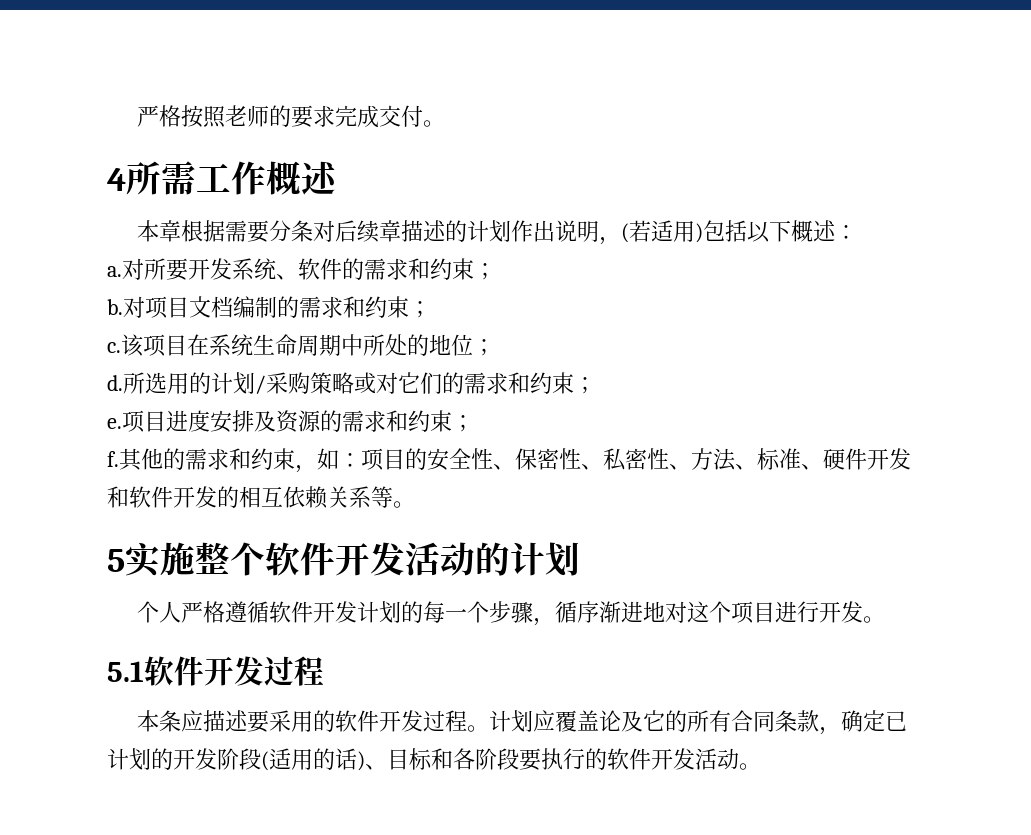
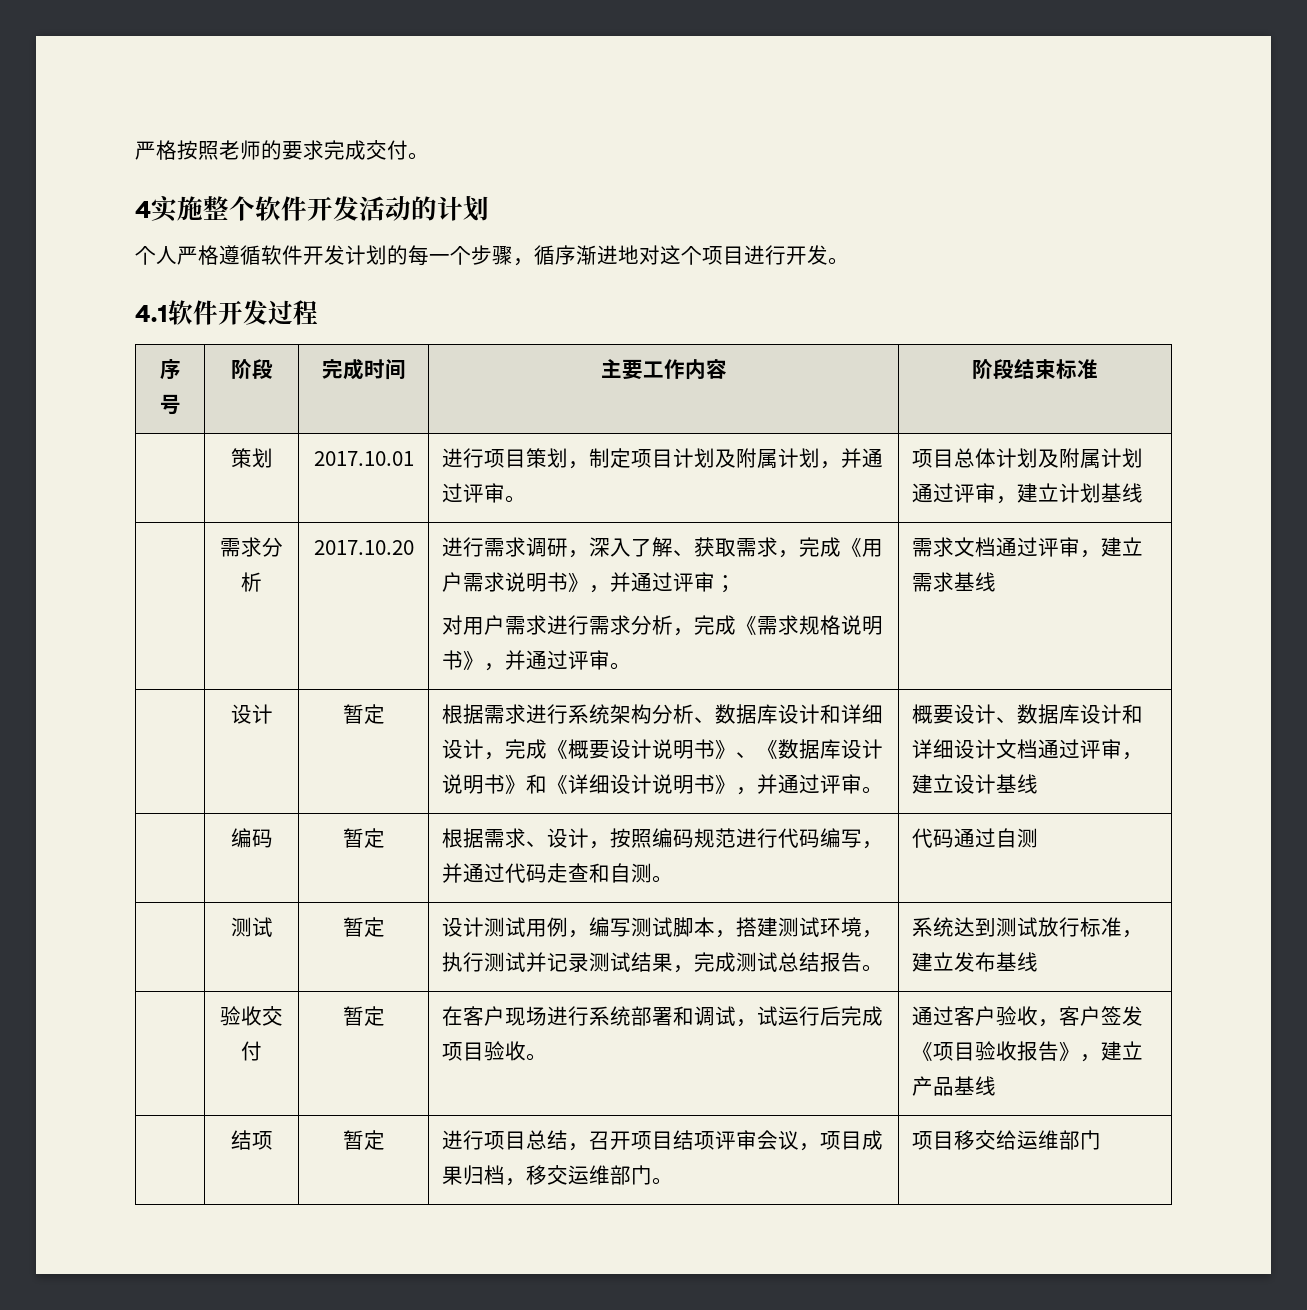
[126,161,338,195] [137,220,858,245] [107,258,496,281] [107,296,431,319] [107,334,495,357] [107,372,596,394] [107,410,474,433] [107,448,911,473] [107,486,415,509] [107,549,125,572] 所需工作概述 // 本章根据需要分条对后续章描述的计划作出说明，(若适用)包括以下概述： // a.对所要开发系统、软件的需求和约束； // b.对项目文档编制的需求和约束； // c.该项目在系统生命周期中所处的地位； // d.所选用的计划/采购策略或对它们的需求和约束； // e.项目进度安排及资源的需求和约束； // f.其他的需求和约束，如：项目的安全性、保密性、私密性、方法、标准、硬件开发和软件开发的相互依赖关系等。 // 5 -> (151, 209) none
[107,656,324,686] [137,710,908,735] [107,748,761,771] 5.1软件开发过程 // 本条应描述要采用的软件开发过程。计划应覆盖论及它的所有合同条款，确定已计划的开发阶段(适用的话)、目标和各阶段要执行的软件开发活动。 -> [135,300,318,325] [159,359,181,380] [159,394,181,415] [230,358,273,379] [321,358,406,380] [600,359,727,380] [972,358,1098,379] [230,448,273,468] [313,451,414,466] [442,448,884,469] [442,483,527,503] [912,448,1144,469] [912,483,1144,504] [220,537,283,557] [241,572,262,592] [313,540,414,555] [442,537,884,558] [442,572,737,593] [442,615,884,636] [442,650,632,671] [912,537,1144,558] [912,572,997,592] [230,704,273,724] [342,704,385,724] [442,704,884,724] [442,739,884,760] [442,774,884,795] [912,704,1144,724] [912,739,1144,760] [912,774,1039,794] [230,828,273,848] [342,828,385,848] [442,828,884,849] [442,863,674,883] [912,828,1039,848] [230,917,273,937] [342,917,385,937] [442,917,884,938] [442,952,884,973] [912,917,1144,938] [912,952,1039,972] [220,1006,283,1026] [241,1041,262,1061] [342,1006,385,1026] [442,1006,884,1027] [442,1041,548,1061] [912,1006,1144,1027] [912,1041,1144,1062] [912,1076,997,1096] [230,1130,273,1150] [342,1130,385,1150] [442,1130,884,1151] [442,1165,674,1186] [912,1130,1102,1150] 4.1软件开发过程 // 序号 | 阶段 | 完成时间 | 主要工作内容 | 阶段结束标准 // | 策划 | 2017.10.01 | 进行项目策划，制定项目计划及附属计划，并通过评审。 | 项目总体计划及附属计划通过评审，建立计划基线 // | 需求分析 | 2017.10.20 | 进行需求调研，深入了解、获取需求，完成《用户需求说明书》，并通过评审； // 对用户需求进行需求分析，完成《需求规格说明书》，并通过评审。 | 需求文档通过评审，建立需求基线 // | 设计 | 暂定 | 根据需求进行系统架构分析、数据库设计和详细设计，完成《概要设计说明书》、《数据库设计说明书》和《详细设计说明书》，并通过评审。 | 概要设计、数据库设计和详细设计文档通过评审，建立设计基线 // | 编码 | 暂定 | 根据需求、设计，按照编码规范进行代码编写，并通过代码走查和自测。 | 代码通过自测 // | 测试 | 暂定 | 设计测试用例，编写测试脚本，搭建测试环境，执行测试并记录测试结果，完成测试总结报告。 | 系统达到测试放行标准，建立发布基线 // | 验收交付 | 暂定 | 在客户现场进行系统部署和调试，试运行后完成项目验收。 | 通过客户验收，客户签发《项目验收报告》，建立产品基线 // | 结项 | 暂定 | 进行项目总结，召开项目结项评审会议，项目成果归档，移交运维部门。 | 项目移交给运维部门

